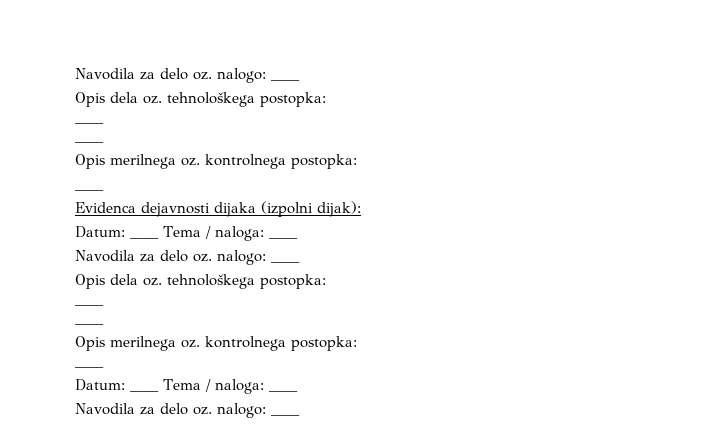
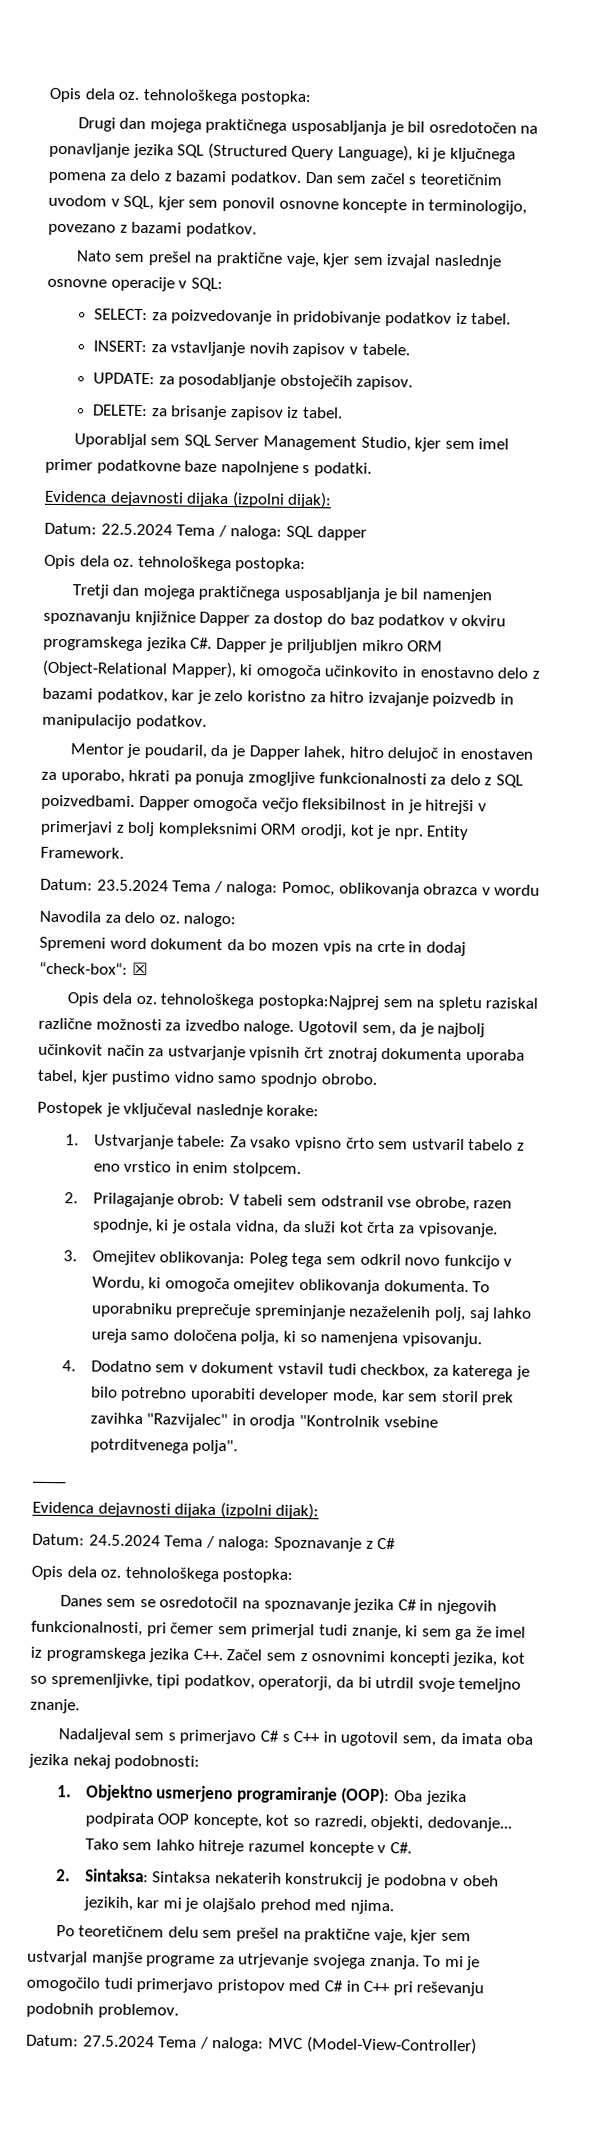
[75,68,300,83] [75,92,326,107] [75,122,104,124] [75,141,104,143] [75,154,357,169] Navodila za delo oz. nalogo: ____ // Opis dela oz. tehnološkega postopka: // ____ // ____ // Opis merilnega oz. kontrolnega postopka: -> [49,87,312,106] [77,117,539,136] [49,142,516,163] [48,169,502,186] [48,194,528,215] [48,221,257,238] [75,250,501,270] [47,276,223,292] [94,308,512,327] [93,340,410,358] [93,372,414,391] [93,404,343,421] [73,433,510,452] [45,458,372,477] [44,490,333,509] [44,522,367,541] [44,554,307,573] [71,584,492,604] [43,609,507,629] [43,635,444,654] [42,659,540,680] [42,687,514,708] [42,713,207,730] [69,743,533,762] [41,769,523,788] [41,794,487,815] [40,820,470,841] [40,846,124,859] [40,878,541,898] [39,910,237,928] [39,936,466,957] [39,961,148,976] [66,992,539,1012] [38,1017,486,1038] [38,1043,525,1064] [37,1069,377,1088] [37,1101,320,1119] [65,1134,525,1152] [92,1160,301,1178] [64,1192,513,1212] [92,1218,498,1238] [63,1250,513,1270] [91,1276,491,1294] [91,1302,533,1322] [90,1328,482,1348] [62,1360,530,1380] [90,1386,515,1406] [89,1412,438,1429] [89,1438,239,1455] Opis dela oz. tehnološkega postopka: // Drugi dan mojega praktičnega usposabljanja je bil osredotočen na ponavljanje jezika SQL (Structured Query Language), ki je ključnega pomena za delo z bazami podatkov. Dan sem začel s teoretičnim uvodom v SQL, kjer sem ponovil osnovne koncepte in terminologijo, povezano z bazami podatkov. // Nato sem prešel na praktične vaje, kjer sem izvajal naslednje osnovne operacije v SQL: // SELECT: za poizvedovanje in pridobivanje podatkov iz tabel. // INSERT: za vstavljanje novih zapisov v tabele. // UPDATE: za posodabljanje obstoječih zapisov. // DELETE: za brisanje zapisov iz tabel. // Uporabljal sem SQL Server Management Studio, kjer sem imel primer podatkovne baze napolnjene s podatki. // Evidenca dejavnosti dijaka (izpolni dijak): // Datum: 22.5.2024 Tema / naloga: SQL dapper // Opis dela oz. tehnološkega postopka: // Tretji dan mojega praktičnega usposabljanja je bil namenjen spoznavanju knjižnice Dapper za dostop do baz podatkov v okviru programskega jezika C#. Dapper je priljubljen mikro ORM (Object-Relational Mapper), ki omogoča učinkovito in enostavno delo z bazami podatkov, kar je zelo koristno za hitro izvajanje poizvedb in manipulacijo podatkov. // Mentor je poudaril, da je Dapper lahek, hitro delujoč in enostaven za uporabo, hkrati pa ponuja zmogljive funkcionalnosti za delo z SQL poizvedbami. Dapper omogoča večjo fleksibilnost in je hitrejši v primerjavi z bolj kompleksnimi ORM orodji, kot je npr. Entity Framework. // Datum: 23.5.2024 Tema / naloga: Pomoc, oblikovanja obrazca v wordu // Navodila za delo oz. nalogo: // Spremeni word dokument da bo mozen vpis na crte in dodaj “check-box“: ☒ // Opis dela oz. tehnološkega postopka:Najprej sem na spletu raziskal različne možnosti za izvedbo naloge. Ugotovil sem, da je najbolj učinkovit način za ustvarjanje vpisnih črt znotraj dokumenta uporaba tabel, kjer pustimo vidno samo spodnjo obrobo. // Postopek je vključeval naslednje korake: // 1. Ustvarjanje tabele: Za vsako vpisno črto sem ustvaril tabelo z eno vrstico in enim stolpcem. // 2. Prilagajanje obrob: V tabeli sem odstranil vse obrobe, razen spodnje, ki je ostala vidna, da služi kot črta za vpisovanje. // 3. Omejitev oblikovanja: Poleg tega sem odkril novo funkcijo v Wordu, ki omogoča omejitev oblikovanja dokumenta. To uporabniku preprečuje spreminjanje nezaželenih polj, saj lahko ureja samo določena polja, ki so namenjena vpisovanju. // 4. Dodatno sem v dokument vstavil tudi checkbox, za katerega je bilo potrebno uporabiti developer mode, kar sem storil prek zavihka "Razvijalec" in orodja "Kontrolnik vsebine potrditvenega polja".
[130,237,159,239] [163,226,298,241] [75,250,300,265] [75,274,326,289] [75,304,104,306] [75,323,104,325] [75,336,357,351] [75,366,104,368] [75,379,159,392] [163,379,298,394] [75,403,300,418] ____ Tema / naloga: ____ // Navodila za delo oz. nalogo: ____ // Opis dela oz. tehnološkega postopka: // ____ // ____ // Opis merilnega oz. kontrolnega postopka: // ____ // Datum: ____ Tema / naloga: ____ // Navodila za delo oz. nalogo: ____ -> [88,1534,397,1552] [31,1565,294,1583] [59,1595,497,1615] [31,1620,527,1641] [30,1646,525,1667] [30,1672,522,1693] [30,1698,80,1714] [57,1728,533,1747] [28,1753,201,1770] [57,1784,467,1806] [84,1812,512,1832] [84,1838,412,1856] [56,1868,499,1889] [82,1896,394,1915] [55,1925,471,1944] [27,1950,481,1971] [26,1976,485,1997] [26,2002,179,2019] [26,2034,477,2055] 24.5.2024 Tema / naloga: Spoznavanje z C# // Opis dela oz. tehnološkega postopka: // Danes sem se osredotočil na spoznavanje jezika C# in njegovih funkcionalnosti, pri čemer sem primerjal tudi znanje, ki sem ga že imel iz programskega jezika C++. Začel sem z osnovnimi koncepti jezika, kot so spremenljivke, tipi podatkov, operatorji, da bi utrdil svoje temeljno znanje. // Nadaljeval sem s primerjavo C# s C++ in ugotovil sem, da imata oba jezika nekaj podobnosti: // 1. Objektno usmerjeno programiranje (OOP): Oba jezika podpirata OOP koncepte, kot so razredi, objekti, dedovanje... Tako sem lahko hitreje razumel koncepte v C#. // 2. Sintaksa: Sintaksa nekaterih konstrukcij je podobna v obeh jezikih, kar mi je olajšalo prehod med njima. // Po teoretičnem delu sem prešel na praktične vaje, kjer sem ustvarjal manjše programe za utrjevanje svojega znanja. To mi je omogočilo tudi primerjavo pristopov med C# in C++ pri reševanju podobnih problemov. // Datum: 27.5.2024 Tema / naloga: MVC (Model-View-Controller)

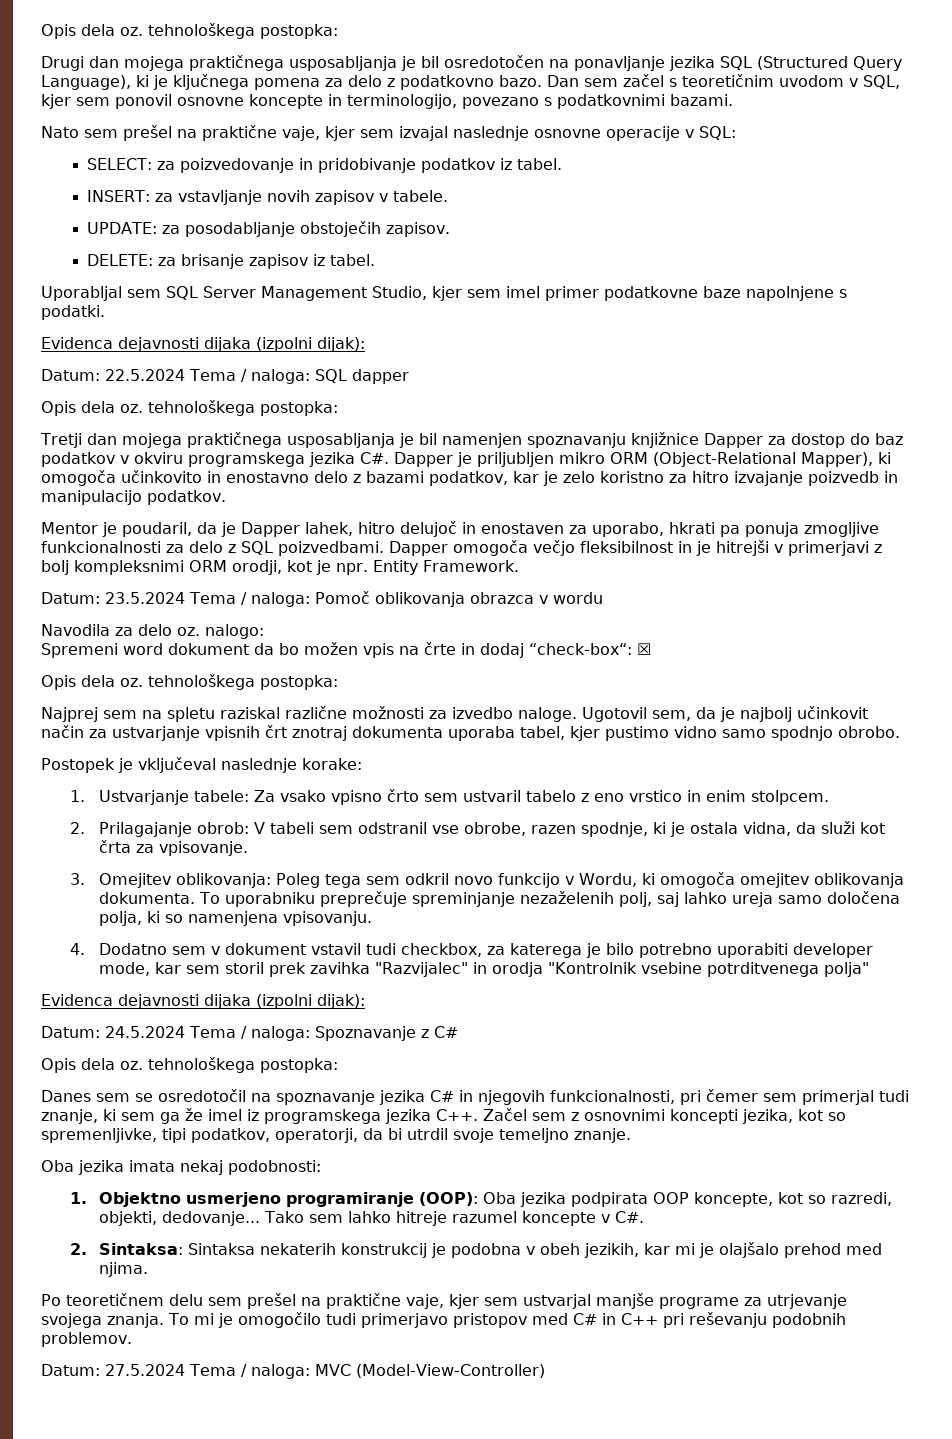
[175,170,302,186] bazami podatkov. -> [400,75,542,90] podatkovno bazo.
[119,221,257,238] z bazami podatkov. -> [544,94,733,109] s podatkovnimi bazami.
[281,881,335,897] Pomoc, -> [314,591,370,604] Pomoč
[270,942,319,952] mozen -> [304,642,358,655] možen
[376,940,405,953] crte -> [424,642,456,655] črte
[257,994,379,1010] postopka:Najprej -> [260,675,338,690] [41,707,98,722] postopka: // Najprej
[192,1439,239,1455] [32,1480,66,1485] polja". // ____ -> [823,962,869,977] polja"
[57,1728,533,1747] [28,1753,69,1769] Nadaljeval sem s primerjavo C# s C++ in ugotovil sem, da imata oba jezika -> [41,1160,175,1175] Oba jezika imata

